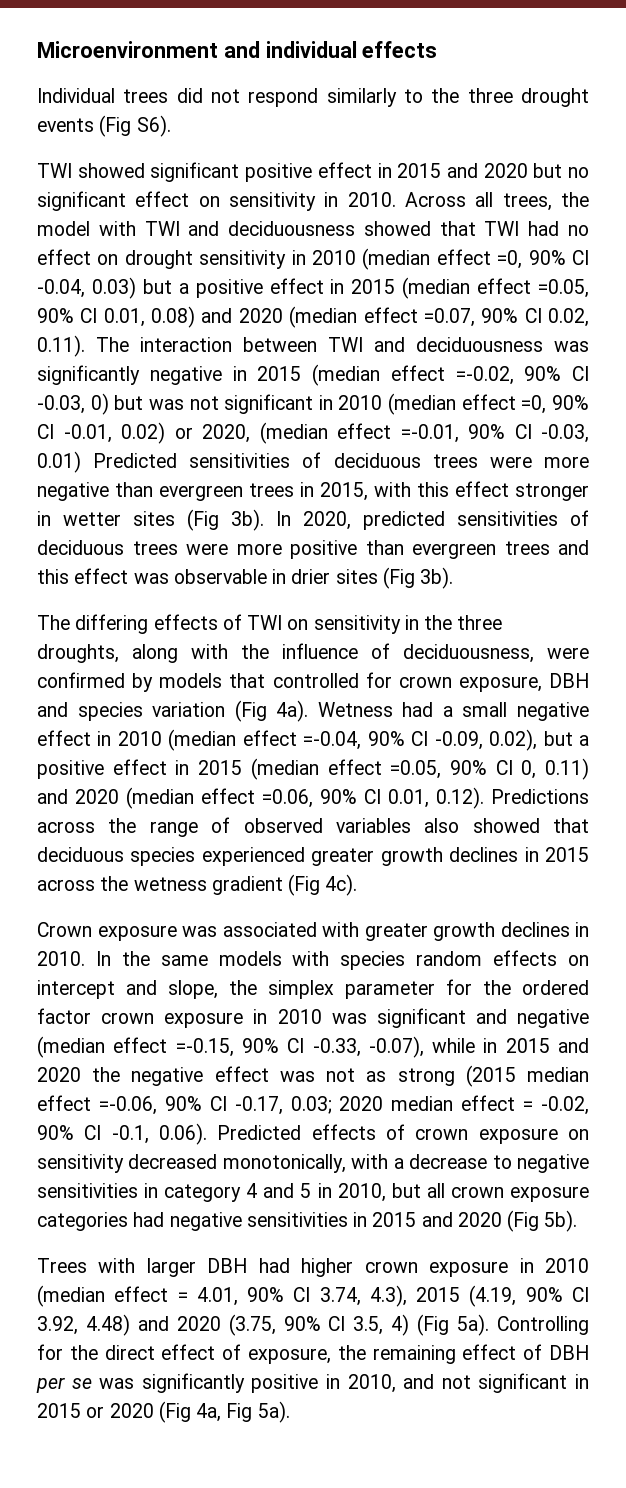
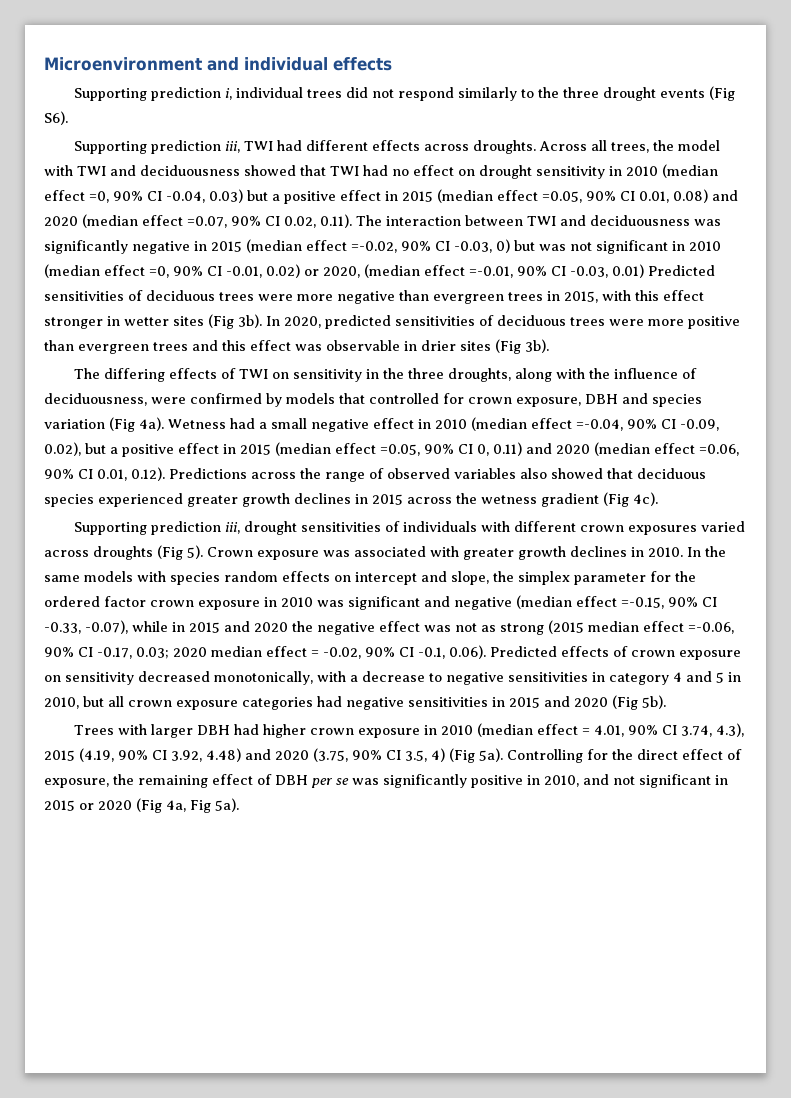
[37,88,115,103] Individual -> [74,87,304,101] Supporting prediction i, individual
[37,162,589,182] [37,191,396,211] TWI showed significant positive effect in 2015 and 2020 but no significant effect on sensitivity in 2010. -> [74,140,537,154] Supporting prediction iii, TWI had different effects across droughts.
(358, 885) none -> [74,521,746,535] [44,545,203,560] Supporting prediction iii, drought sensitivities of individuals with different crown exposures varied across droughts (Fig 5).

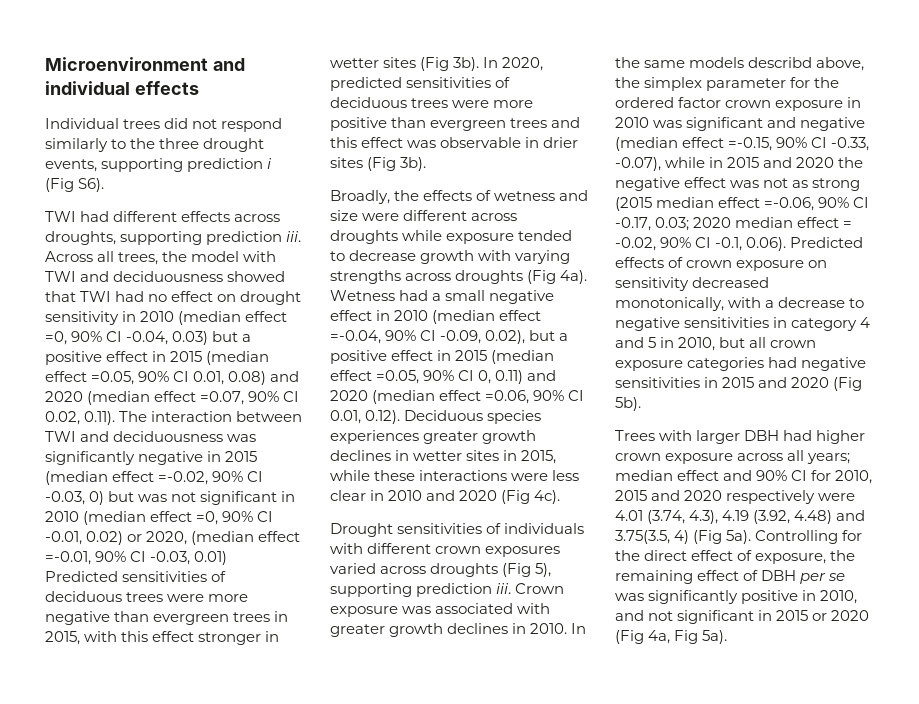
[74,87,304,101] Supporting prediction i, individual -> [45,118,119,129] Individual
[660,89,706,98] events -> [45,158,273,172] events, supporting prediction i
[74,140,241,154] Supporting prediction iii, -> (105, 185) none
[473,140,537,154] droughts. -> [45,231,302,245] droughts, supporting prediction iii.
[74,368,698,382] [44,393,702,407] [44,419,105,429] The differing effects of TWI on sensitivity in the three droughts, along with the influence of deciduousness, were confirmed by models that controlled for crown exposure, DBH and species variation -> [330,190,589,204] [330,210,518,221] [330,230,573,244] [330,250,571,264] [330,270,524,284] Broadly, the effects of wetness and size were different across droughts while exposure tended to decrease growth with varying strengths across droughts
[169,468,706,482] [44,492,658,507] [74,521,298,535] Predictions across the range of observed variables also showed that deciduous species experienced greater growth declines in 2015 across the wetness gradient (Fig 4c). // Supporting prediction iii, drought -> [404,410,542,424] [330,430,537,444] [330,450,557,464] [330,470,580,481] [330,490,561,504] [330,523,393,537] Deciduous species experiences greater growth declines in wetter sites in 2015, while these interactions were less clear in 2010 and 2020 (Fig 4c). // Drought
[187,545,203,559] 5). -> [535,563,552,577] [330,583,512,597] 5), supporting prediction iii.
[137,571,489,585] with species random effects on intercept and slope, -> [748,57,865,71] describd above,
[424,723,745,737] [44,748,427,762] in 2010 (median effect = 4.01, 90% CI 3.74, 4.3), 2015 (4.19, 90% CI 3.92, 4.48) and 2020 (3.75, 90% CI 3.5, -> [737,450,851,464] [615,470,873,484] [615,490,856,504] [615,510,866,524] [615,530,670,544] across all years; median effect and 90% CI for 2010, 2015 and 2020 respectively were 4.01 (3.74, 4.3), 4.19 (3.92, 4.48) and 3.75(3.5,

